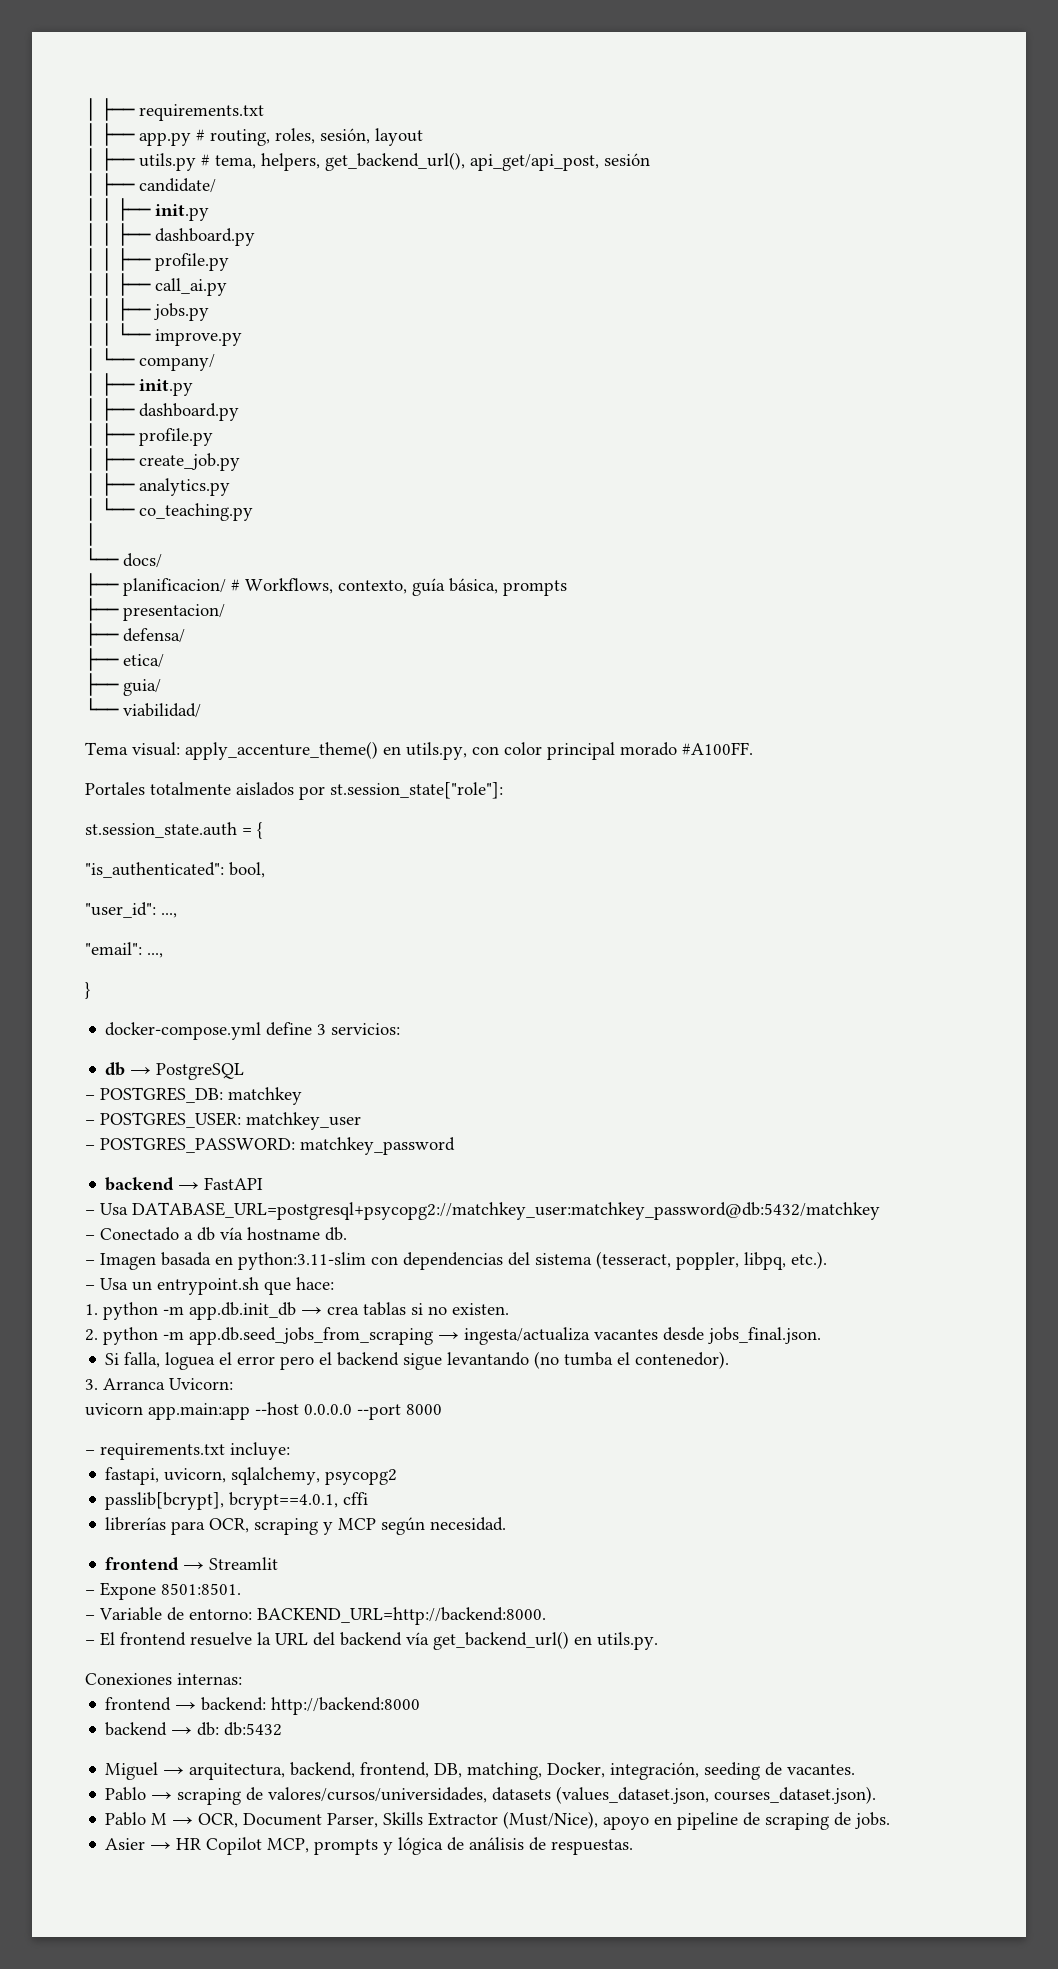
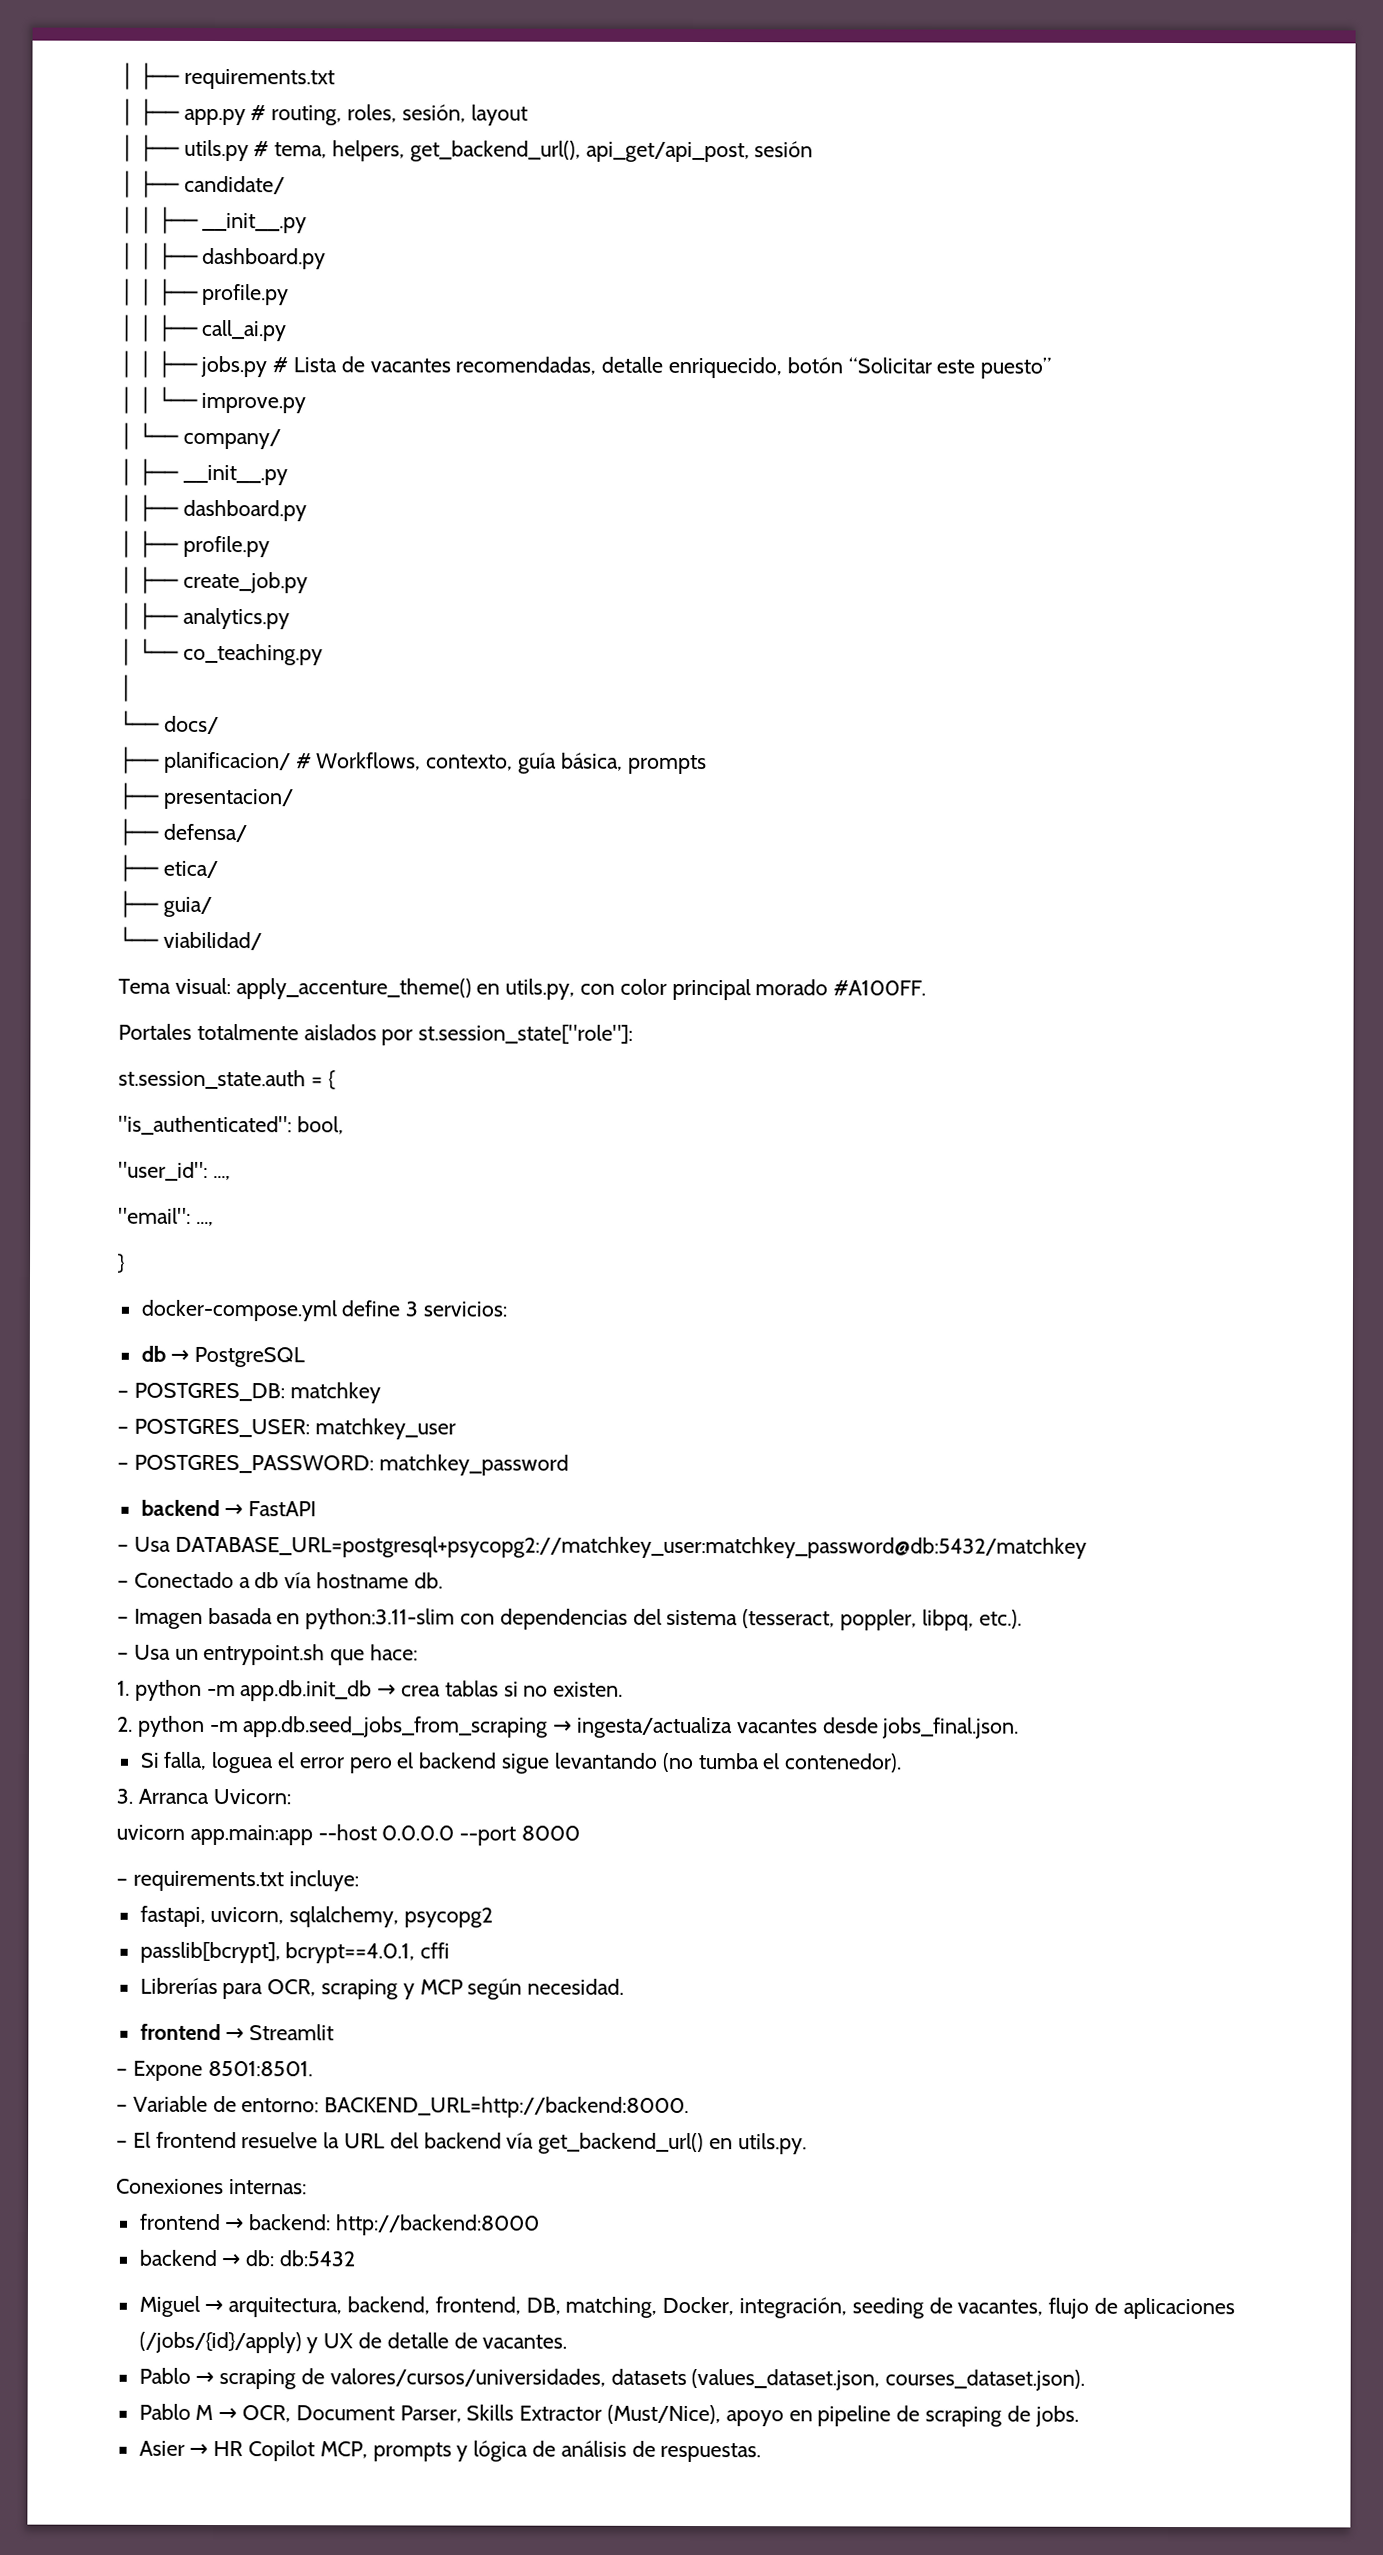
[155,204,209,221] init.py -> [202,212,308,234] __init__.py
(209, 312) none -> [272,356,1052,379] # Lista de vacantes recomendadas, detalle enriquecido, botón “Solicitar este puesto”
[139,379,193,396] init.py -> [182,464,288,486] __init__.py
[105,1517,167,1531] librerías -> [139,1977,218,1995] Librerías
(783, 1769) none -> [957,2297,1235,2320] [138,2331,478,2354] vacantes, flujo de aplicaciones (/jobs/{id}/apply) y UX de detalle de

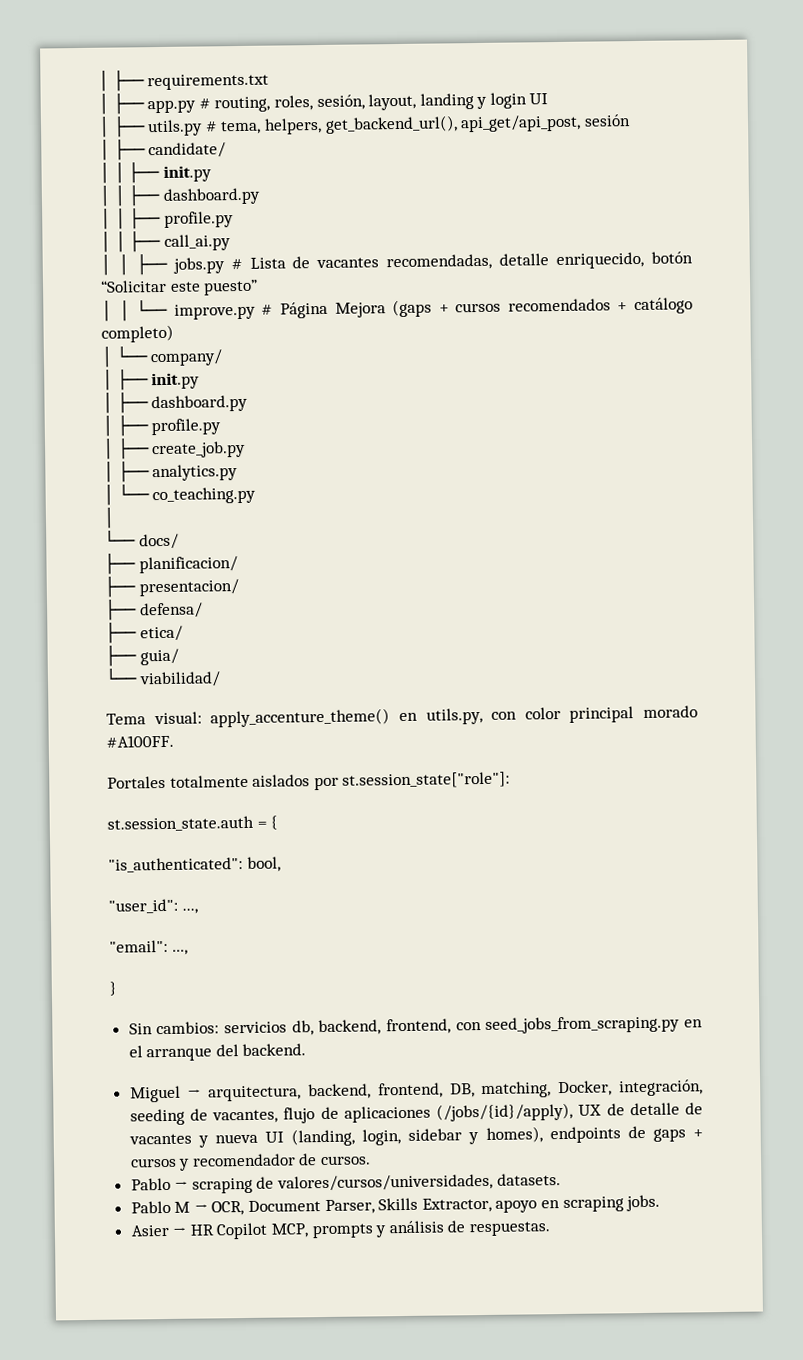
[470,104,528,126] layout -> [368,92,549,111] layout, landing y login UI
[202,212,308,234] __init__.py -> [162,165,212,182] init.py
(307, 403) none -> [261,297,693,319] [101,324,174,343] # Página Mejora (gaps + cursos recomendados + catálogo completo)
[182,464,288,486] __init__.py -> [151,372,201,390] init.py
[295,752,707,775] # Workflows, contexto, guía básica, prompts -> (238, 565) none
[140,1299,508,1322] [140,1345,306,1368] [117,1382,381,1404] [117,1418,456,1440] [117,1454,569,1476] [140,1499,317,1517] [117,1535,1087,1559] [117,1571,443,1589] [117,1607,1022,1631] [117,1643,419,1666] [117,1679,624,1702] [117,1715,1020,1739] [139,1751,903,1774] [116,1788,291,1805] [116,1824,581,1846] [116,1870,359,1892] [139,1905,494,1928] [139,1941,451,1964] [139,1977,625,2000] [139,2023,335,2041] [116,2060,313,2081] [116,2095,690,2118] [116,2131,807,2155] [116,2178,307,2195] [139,2213,541,2236] [138,2249,356,2267] docker-compose.yml define 3 servicios: // db → PostgreSQL // – POSTGRES_DB: matchkey // – POSTGRES_USER: matchkey_user // – POSTGRES_PASSWORD: matchkey_password // backend → FastAPI // – Usa DATABASE_URL=postgresql+psycopg2://matchkey_user:matchkey_password@db:5432/matchkey // – Conectado a db vía hostname db. // – Imagen basada en python:3.11-slim con dependencias del sistema (tesseract, poppler, libpq, etc.). // – Usa un entrypoint.sh que hace: // 1. python -m app.db.init_db → crea tablas si no existen. // 2. python -m app.db.seed_jobs_from_scraping → ingesta/actualiza vacantes desde jobs_final.json. // Si falla, loguea el error pero el backend sigue levantando (no tumba el contenedor). // 3. Arranca Uvicorn: // uvicorn app.main:app --host 0.0.0.0 --port 8000 // – requirements.txt incluye: // fastapi, uvicorn, sqlalchemy, psycopg2 // passlib[bcrypt], bcrypt==4.0.1, cffi // Librerías para OCR, scraping y MCP según necesidad. // frontend → Streamlit // – Expone 8501:8501. // – Variable de entorno: BACKEND_URL=http://backend:8000. // – El frontend resuelve la URL del backend vía get_backend_url() en utils.py. // Conexiones internas: // frontend → backend: http://backend:8000 // backend → db: db:5432 -> [128,1015,703,1036] [128,1043,307,1062] Sin cambios: servicios db, backend, frontend, con seed_jobs_from_scraping.py en el arranque del backend.
[138,2331,319,2354] (/jobs/{id}/apply) y -> [436,1102,574,1122] (/jobs/{id}/apply),
[482,2334,568,2349] vacantes. -> [128,1125,703,1148] [129,1153,372,1171] vacantes y nueva UI (landing, login, sidebar y homes), endpoints de gaps + cursos y recomendador de cursos.
[610,2368,1086,2391] datasets (values_dataset.json, courses_dataset.json). -> [496,1173,561,1186] datasets.
[519,2404,1031,2427] Extractor (Must/Nice), apoyo en pipeline de scraping de -> [421,1196,624,1213] Extractor, apoyo en scraping
[473,2440,557,2462] lógica de -> (388, 1231) none

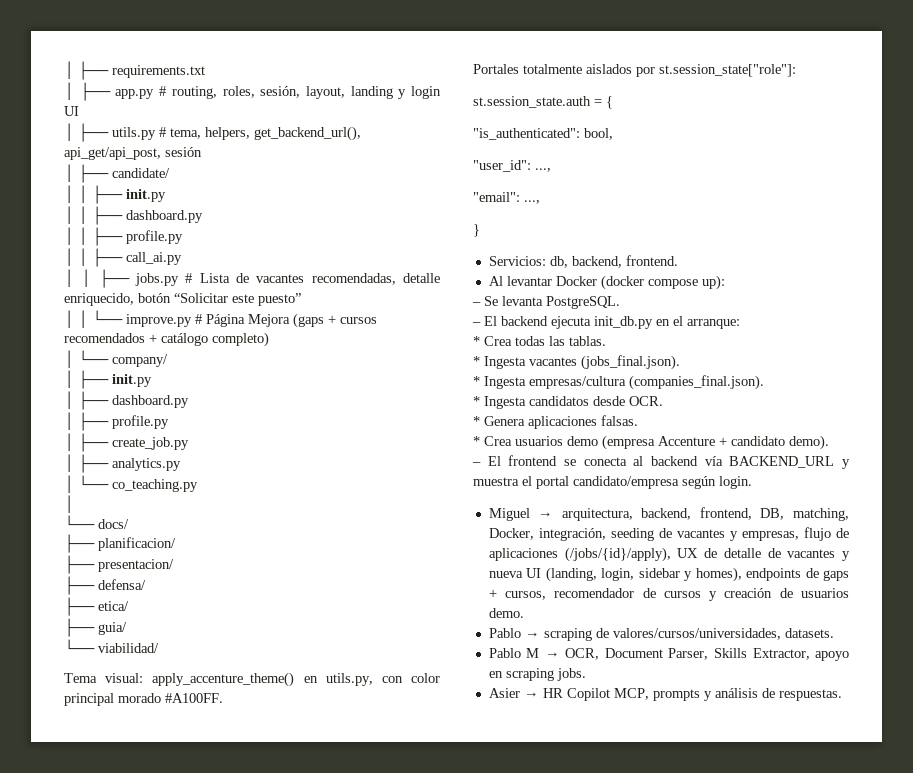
[128,1015,703,1036] [128,1043,307,1062] Sin cambios: servicios db, backend, frontend, con seed_jobs_from_scraping.py en el arranque del backend. -> [488,255,678,268] [488,275,725,290] [472,296,620,309] [472,316,740,329] [473,336,606,346] [473,355,680,370] [473,375,764,390] [473,396,663,409] [473,415,638,429] [473,435,829,450] [472,455,850,469] [473,476,752,489] Servicios: db, backend, frontend. // Al levantar Docker (docker compose up): // – Se levanta PostgreSQL. // – El backend ejecuta init_db.py en el arranque: // * Crea todas las tablas. // * Ingesta vacantes (jobs_final.json). // * Ingesta empresas/cultura (companies_final.json). // * Ingesta candidatos desde OCR. // * Genera aplicaciones falsas. // * Crea usuarios demo (empresa Accenture + candidato demo). // – El frontend se conecta al backend vía BACKEND_URL y muestra el portal candidato/empresa según login.
[212,1109,279,1124] vacantes, -> [676,529,799,541] vacantes y empresas,
[129,1153,372,1171] cursos y recomendador de cursos. -> [505,588,849,601] [488,608,524,618] cursos, recomendador de cursos y creación de usuarios demo.

